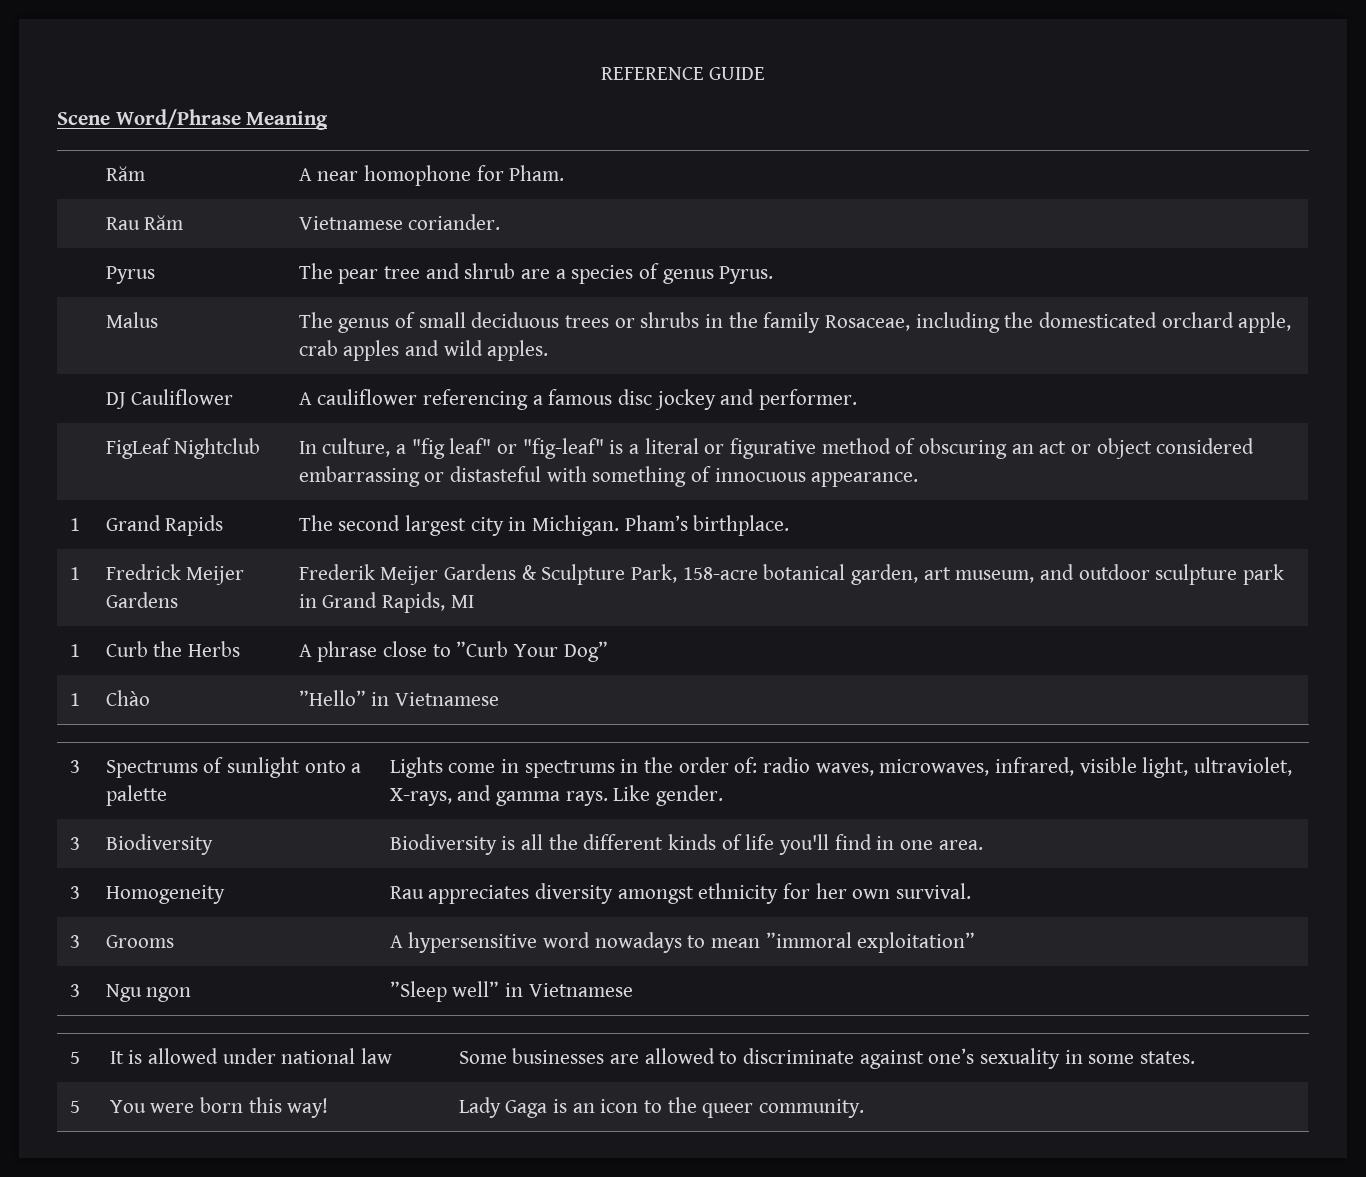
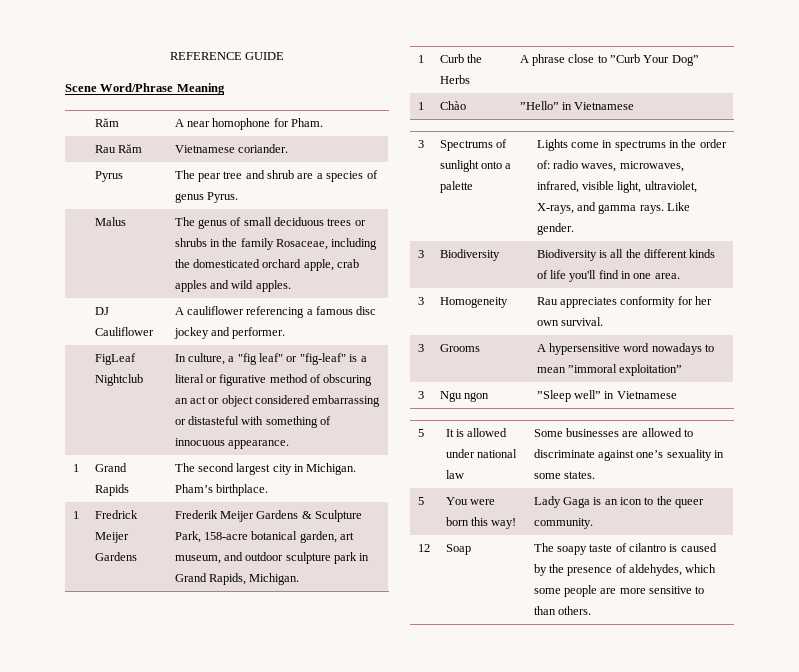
[450,595,474,608] MI -> [249,573,300,585] Michigan.
[535,883,779,904] diversity amongst ethnicity -> [620,296,676,308] conformity
(865, 1108) none -> [417,544,430,552] [445,544,471,555] [533,543,717,555] [533,564,717,576] [533,585,705,597] [533,606,591,615] // 12 | Soap | The soapy taste of cilantro is caused by the presence of aldehydes, which some people are more sensitive to than others.

